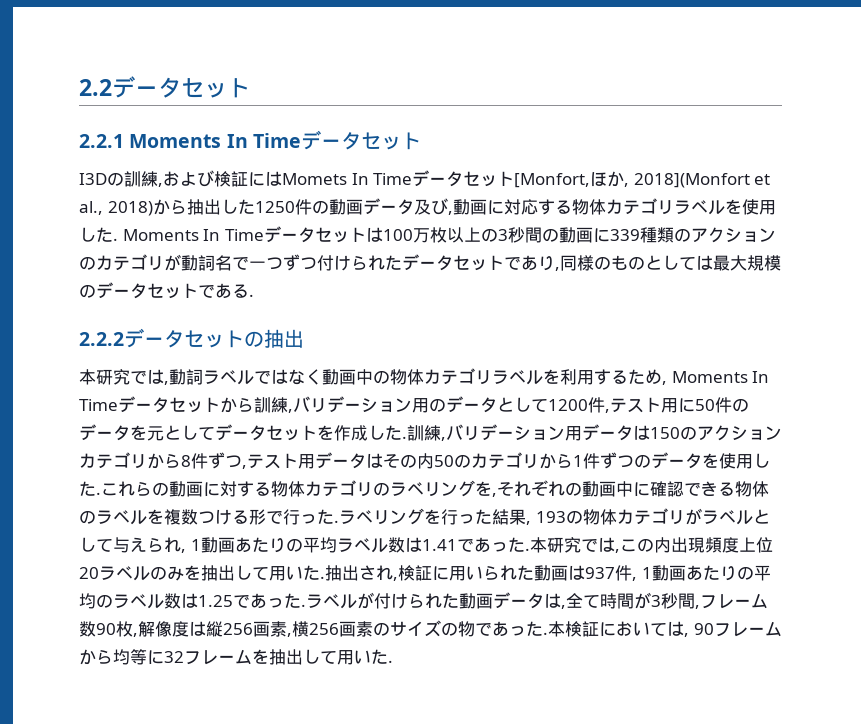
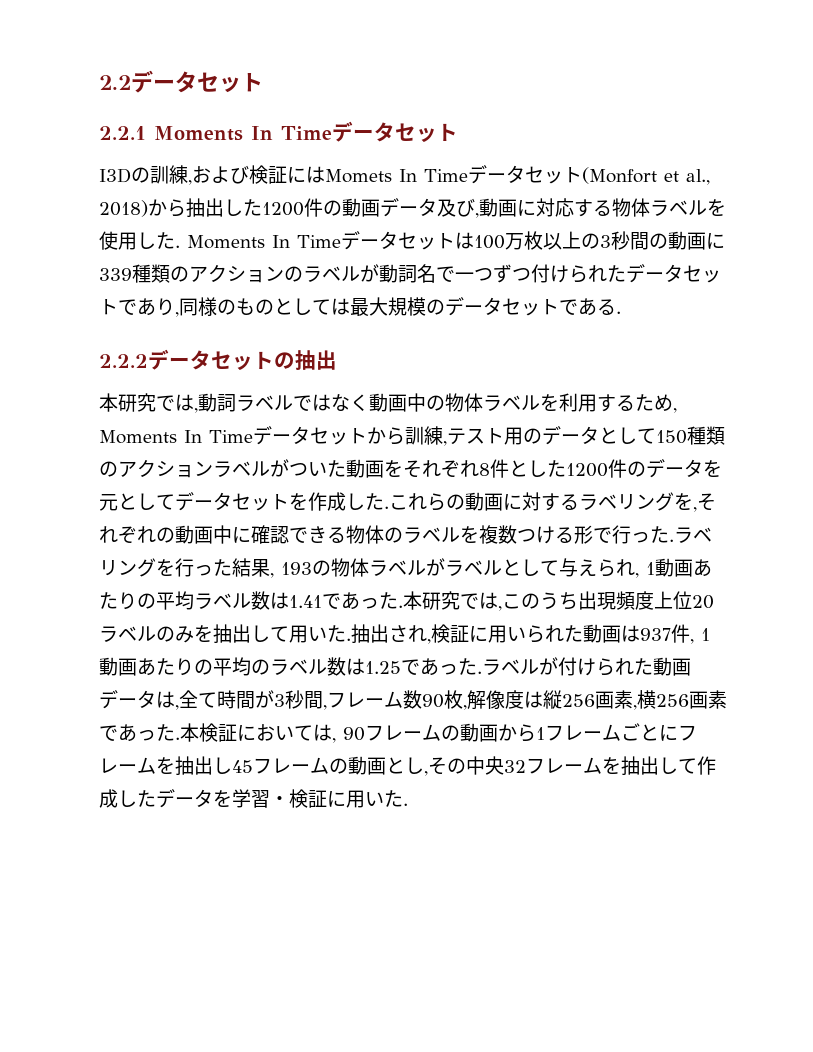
[514,171,750,188] [Monfort,ほか, 2018](Monfort -> [582,167,657,184] (Monfort
[254,201,295,213] 1250 -> [262,202,304,216] 1200
[605,198,674,215] カテゴリ -> (650, 207) none
[96,254,164,271] カテゴリ -> [303,266,360,282] ラベル
[424,368,492,385] カテゴリ -> (483, 402) none
[293,396,412,413] バリデーション -> [447,428,504,445] テスト
[548,397,715,413] 1200件,テスト用に50 -> [656,426,725,445] [99,459,608,478] 150種類のアクションラベルがついた動画をそれぞれ8件とした1200
[407,424,782,441] [79,452,770,469] [79,481,101,496] 訓練,バリデーション用データは150のアクションカテゴリから8件ずつ,テスト用データはその内50のカテゴリから1件ずつのデータを使用した. -> (389, 507) none
[271,480,390,497] 物体カテゴリの -> (579, 502) none
[616,508,685,525] カテゴリ -> [369,560,426,576] ラベル
[653,537,671,553] 内 -> [540,592,578,610] うち
[373,620,475,637] のサイズの物 -> (727, 699) none
[79,649,164,665] から均等に -> [441,723,697,742] [99,756,504,776] の動画から1フレームごとにフレームを抽出し45フレームの動画とし,その中央
(337, 657) none -> [697,756,716,775] [99,789,346,808] 作成したデータを学習・検証に

